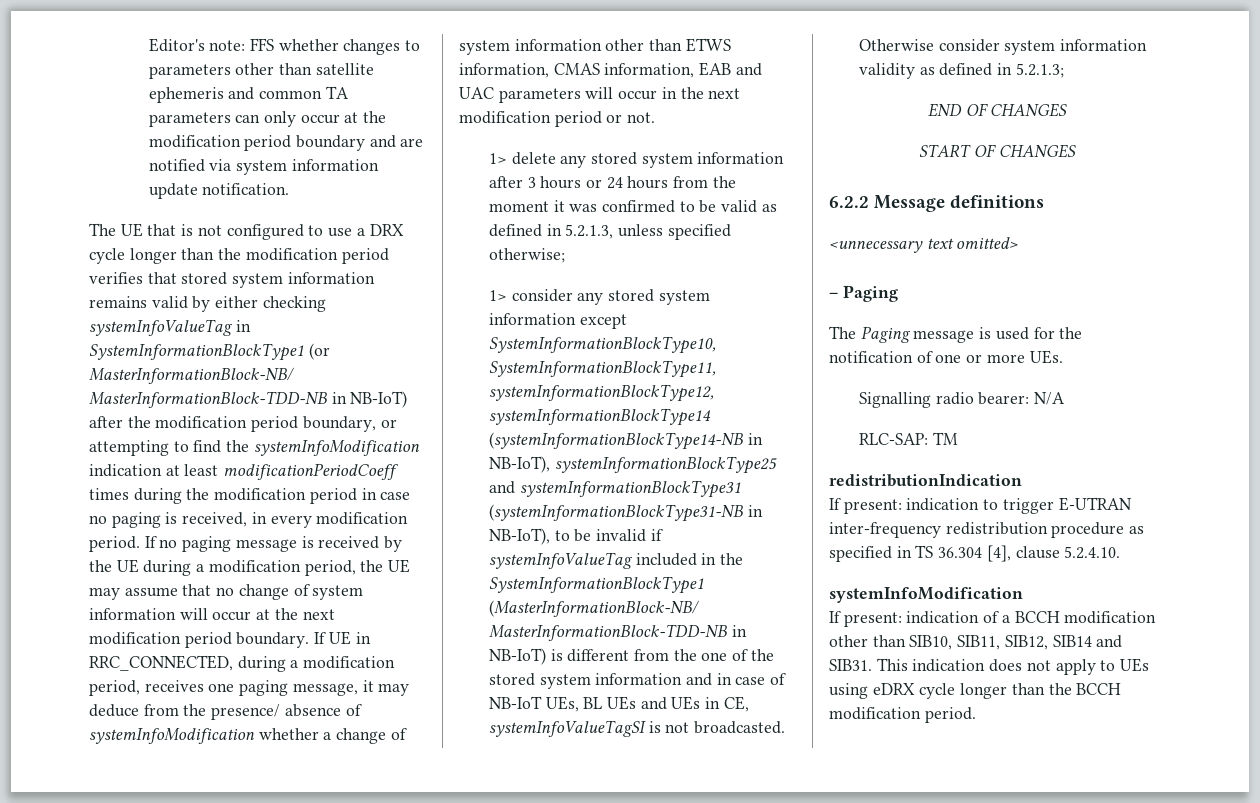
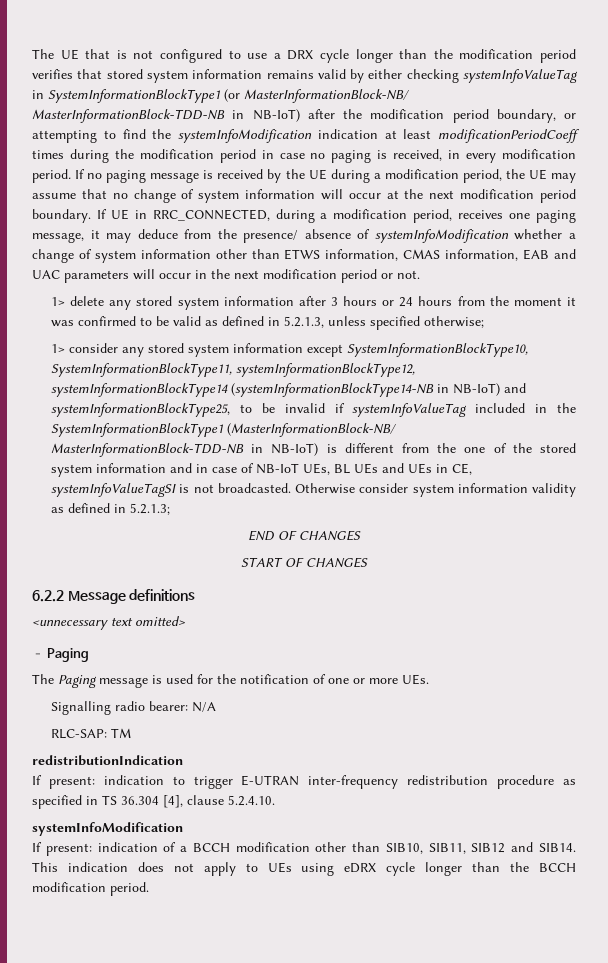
[148,38,421,55] [148,63,374,79] [148,86,349,103] [148,111,387,127] [148,135,424,151] [148,159,379,175] [148,183,290,199] Editor's note: FFS whether changes to parameters other than satellite ephemeris and common TA parameters can only occur at the modification period boundary and are notified via system information update notification. // -> (32, 54) none
[488,456,777,474] [488,480,741,498] [488,504,763,522] [488,528,550,545] NB-IoT), systemInformationBlockType25 and systemInformationBlockType31 (systemInformationBlockType31-NB in NB-IoT), -> [453,383,527,396] [51,403,231,417] NB-IoT) and systemInformationBlockType25,
[1004,635,1123,650] [829,659,872,671] SIB12, SIB14 and SIB31. -> [471,842,576,853] SIB12 and SIB14.

